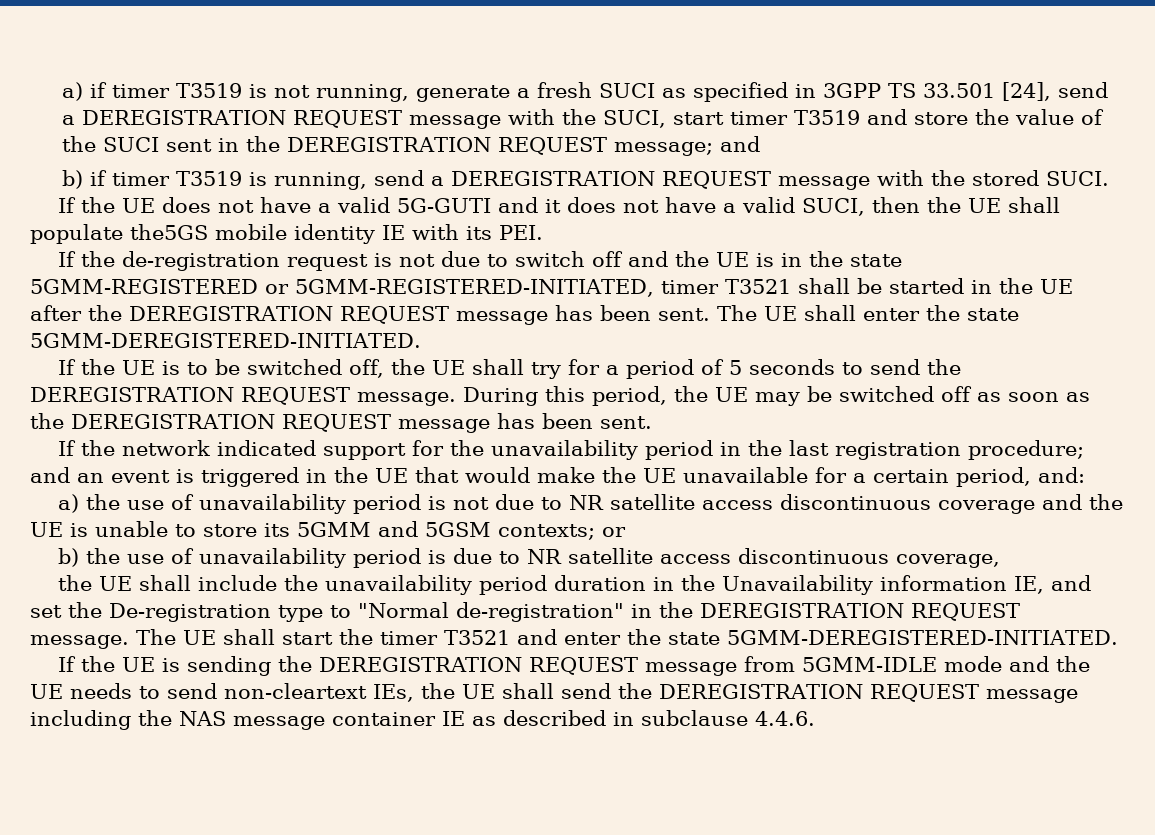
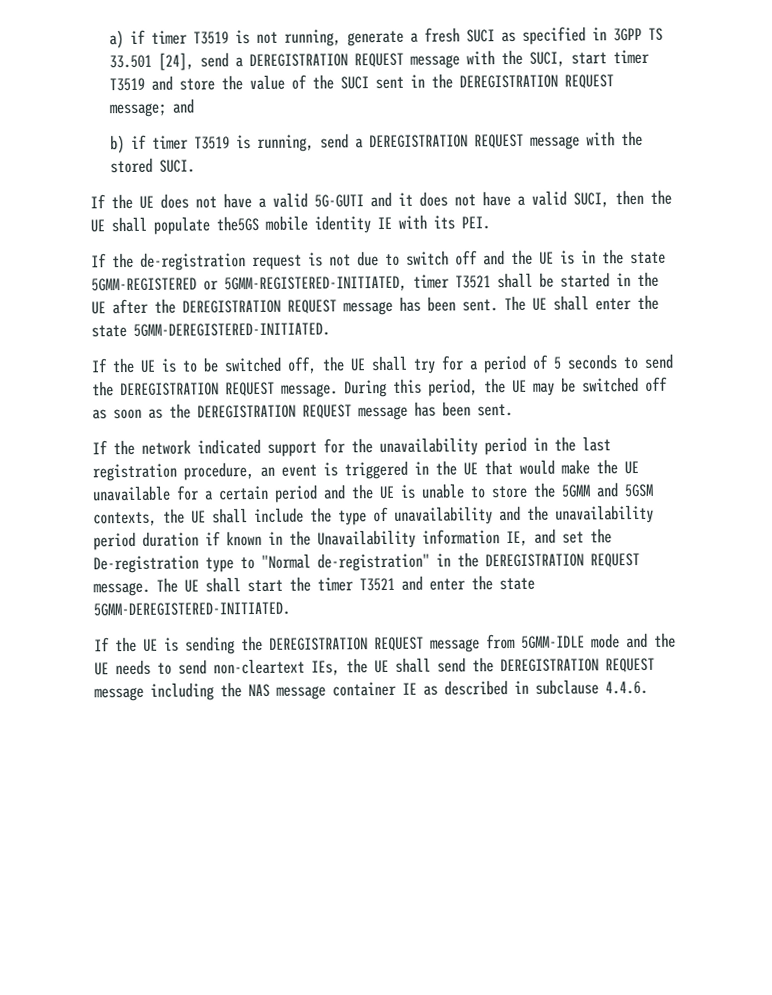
[967,440,1084,460] [30,467,70,483] procedure; and -> [183,462,254,481] procedure,
[956,467,1085,487] [57,494,1035,514] period, and: // a) the use of unavailability period is not due to NR satellite access discontinuous coverage -> [274,484,318,503] period
[264,523,290,537] its -> [533,482,556,498] the
[498,524,626,540] [57,548,1000,568] contexts; or // b) the use of unavailability period is due to NR satellite access discontinuous coverage, // -> [93,511,157,527] contexts,
(318, 583) none -> [338,505,549,526] type of unavailability and the
(646, 583) none -> [205,530,262,547] if known

